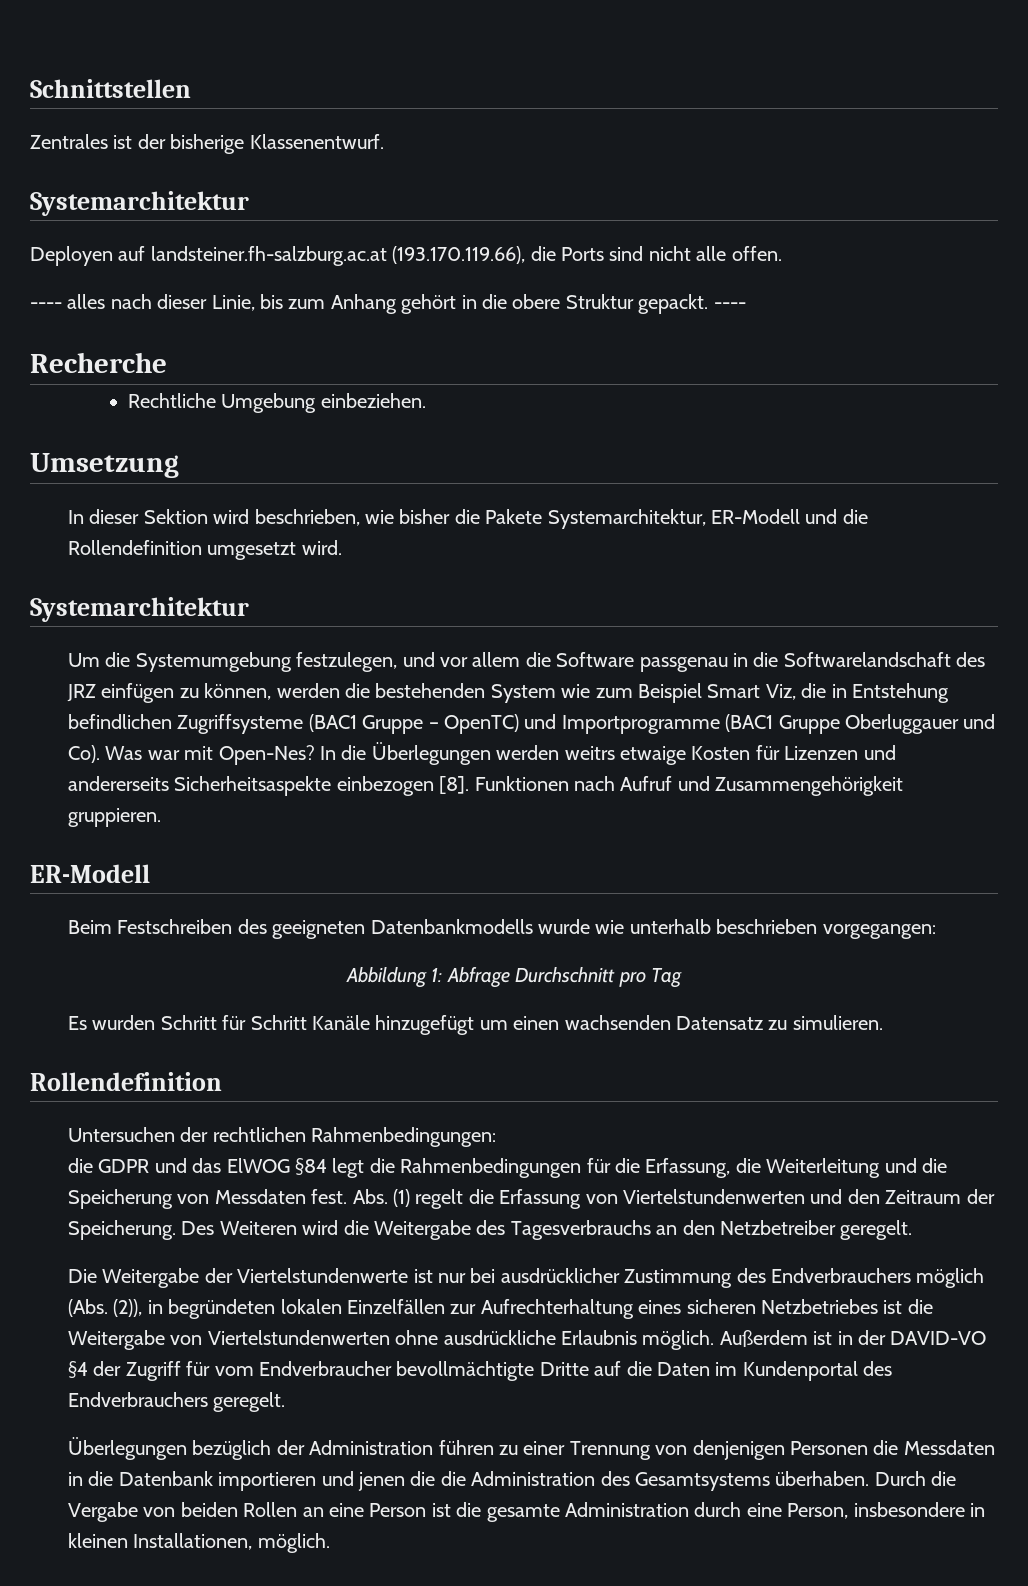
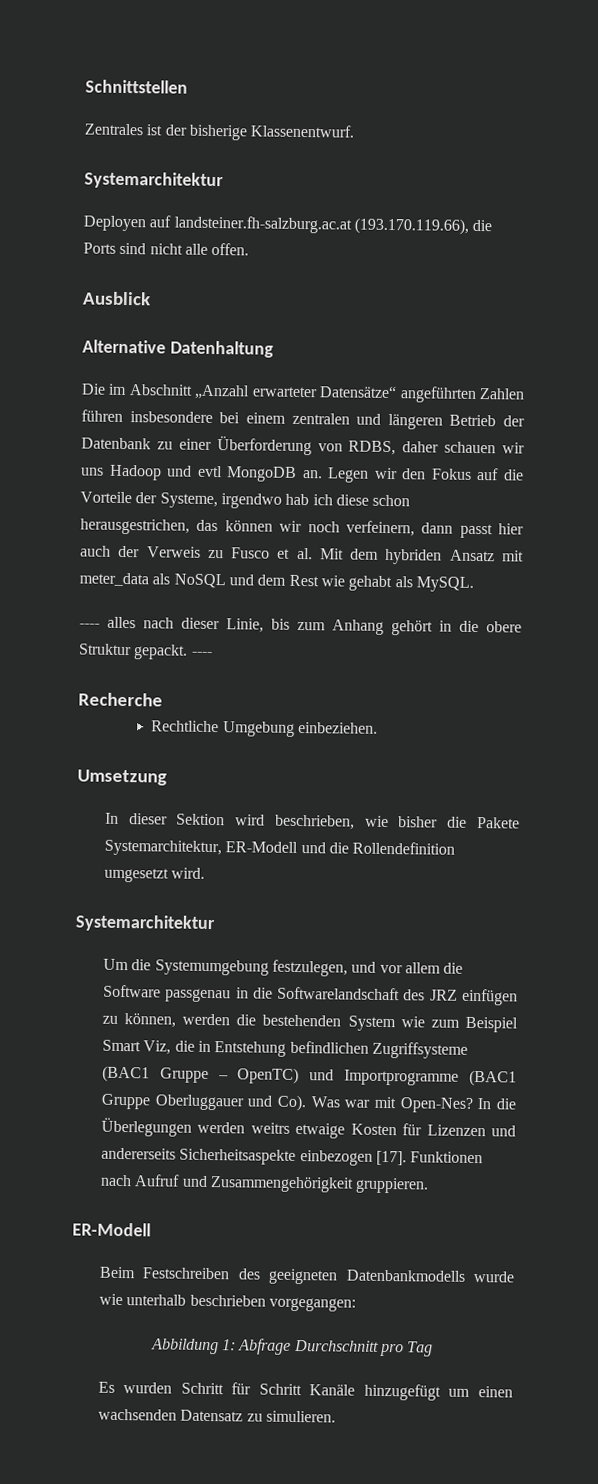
(782, 253) none -> [82,291,151,306] [82,339,274,358] [81,383,526,403] [81,409,525,430] [81,436,525,456] [81,464,525,483] [80,491,411,509] [80,518,524,539] [80,545,524,565] [79,572,474,592] // Ausblick // Alternative Datenhaltung // Die im Abschnitt „Anzahl erwarteter Datensätze“ angeführten Zahlen führen insbesondere bei einem zentralen und längeren Betrieb der Datenbank zu einer Überforderung von RDBS, daher schauen wir uns Hadoop und evtl MongoDB an. Legen wir den Fokus auf die Vorteile der Systeme, irgendwo hab ich diese schon herausgestrichen, das können wir noch verfeinern, dann passt hier auch der Verweis zu Fusco et al. Mit dem hybriden Ansatz mit meter_data als NoSQL und dem Rest wie gehabt als MySQL.
[439,776,470,794] [8]. -> [375,1150,407,1166] [17].
[30,1072,222,1091] [68,1127,497,1147] [68,1158,948,1178] [68,1189,995,1209] [68,1220,913,1240] [68,1268,985,1288] [68,1299,933,1319] [68,1330,987,1350] [68,1361,893,1381] [68,1392,286,1412] [68,1437,995,1460] [68,1471,957,1491] [68,1502,986,1522] [68,1533,330,1553] // Rollendefinition // Untersuchen der rechtlichen Rahmenbedingungen: // die GDPR und das ElWOG §84 legt die Rahmenbedingungen für die Erfassung, die Weiterleitung und die Speicherung von Messdaten fest. Abs. (1) regelt die Erfassung von Viertelstundenwerten und den Zeitraum der Speicherung. Des Weiteren wird die Weitergabe des Tagesverbrauchs an den Netzbetreiber geregelt. // Die Weitergabe der Viertelstundenwerte ist nur bei ausdrücklicher Zustimmung des Endverbrauchers möglich (Abs. (2)), in begründeten lokalen Einzelfällen zur Aufrechterhaltung eines sicheren Netzbetriebes ist die Weitergabe von Viertelstundenwerten ohne ausdrückliche Erlaubnis möglich. Außerdem ist in der DAVID-VO §4 der Zugriff für vom Endverbraucher bevollmächtigte Dritte auf die Daten im Kundenportal des Endverbrauchers geregelt. // Überlegungen bezüglich der Administration führen zu einer Trennung von denjenigen Personen die Messdaten in die Datenbank importieren und jenen die die Administration des Gesamtsystems überhaben. Durch die Vergabe von beiden Rollen an eine Person ist die gesamte Administration durch eine Person, insbesondere in kleinen Installationen, möglich. -> (336, 1416) none

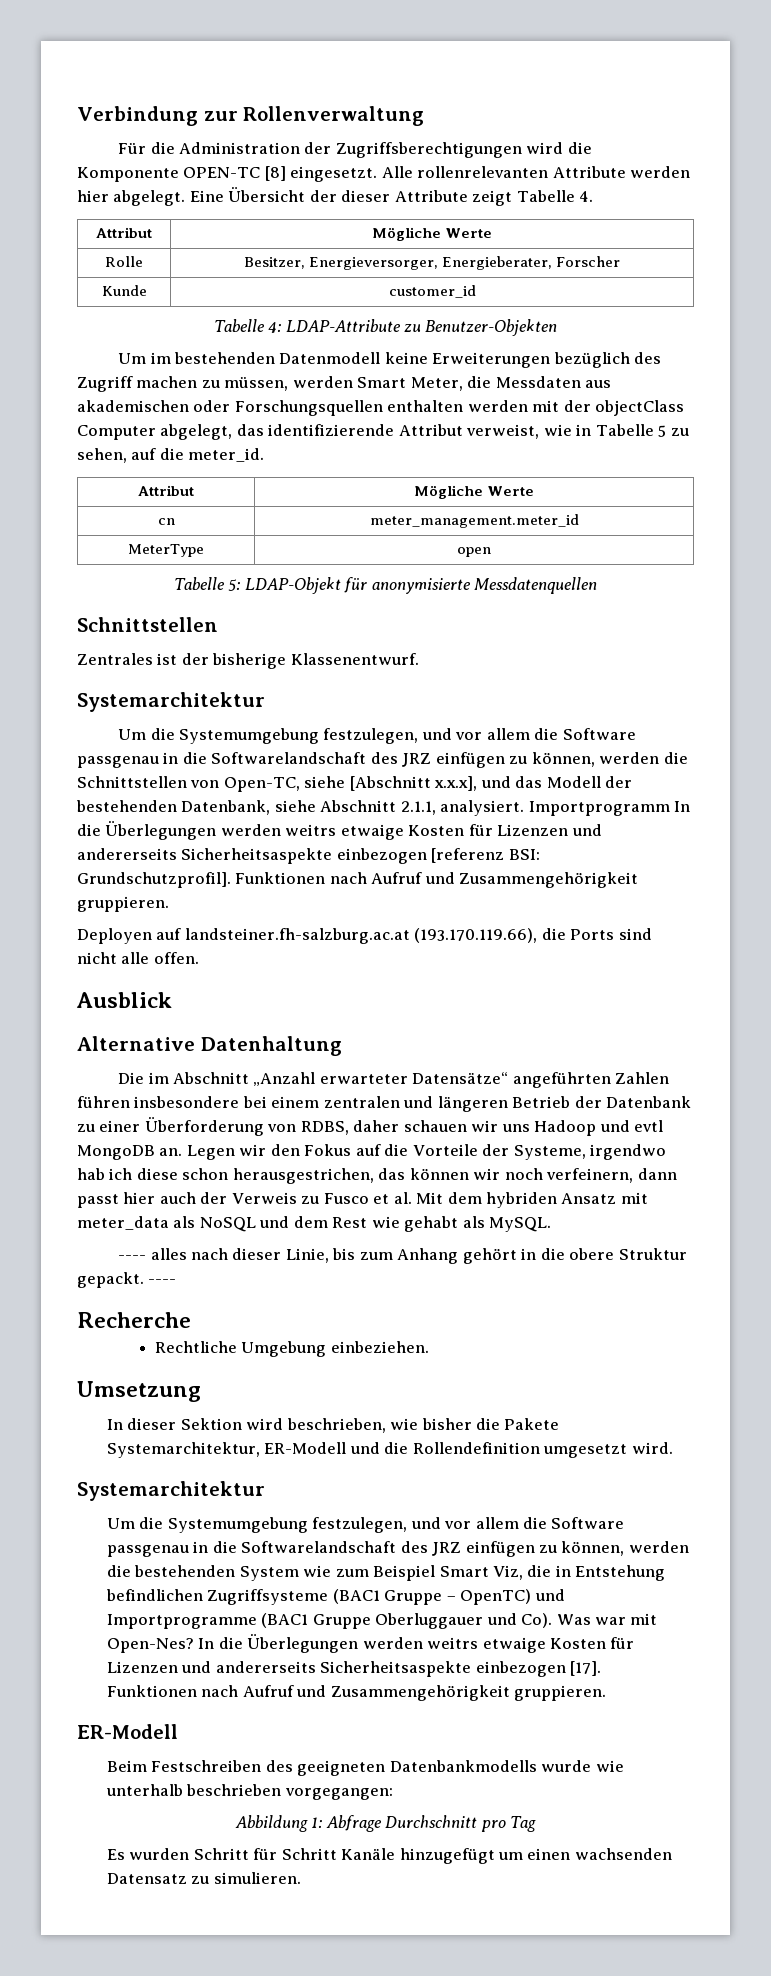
(85, 86) none -> [77,106,425,126] [118,142,592,158] [77,166,691,182] [77,187,594,206] [96,227,152,238] [372,227,492,241] [105,256,143,267] [243,256,621,270] [101,285,147,296] [388,285,476,298] [213,319,558,336] [118,352,662,368] [77,376,612,392] [77,400,685,416] [77,424,689,440] [77,448,265,463] [138,485,194,496] [414,485,534,499] [157,518,175,525] [369,514,579,528] [128,544,204,557] [457,547,491,557] [173,577,598,594] Verbindung zur Rollenverwaltung // Für die Administration der Zugriffsberechtigungen wird die Komponente OPEN-TC [8] eingesetzt. Alle rollenrelevanten Attribute werden hier abgelegt. Eine Übersicht der dieser Attribute zeigt Tabelle 4. // Attribut | Mögliche Werte // Rolle | Besitzer, Energieversorger, Energieberater, Forscher // Kunde | customer_id // Tabelle 4: LDAP-Attribute zu Benutzer-Objekten // Um im bestehenden Datenmodell keine Erweiterungen bezüglich des Zugriff machen zu müssen, werden Smart Meter, die Messdaten aus akademischen oder Forschungsquellen enthalten werden mit der objectClass Computer abgelegt, das identifizierende Attribut verweist, wie in Tabelle 5 zu sehen, auf die meter_id. // Attribut | Mögliche Werte // cn | meter_management.meter_id // MeterType | open // Tabelle 5: LDAP-Objekt für anonymisierte Messdatenquellen //
(224, 180) none -> [118,728,636,744] [77,752,688,768] [77,776,633,792] [76,800,691,816] [77,821,602,840] [77,848,540,864] [77,872,639,888] [77,896,169,912] // Um die Systemumgebung festzulegen, und vor allem die Software passgenau in die Softwarelandschaft des JRZ einfügen zu können, werden die Schnittstellen von Open-TC, siehe [Abschnitt x.x.x], und das Modell der bestehenden Datenbank, siehe Abschnitt 2.1.1, analysiert. Importprogramm In die Überlegungen werden weitrs etwaige Kosten für Lizenzen und andererseits Sicherheitsaspekte einbezogen [referenz BSI: Grundschutzprofil]. Funktionen nach Aufruf und Zusammengehörigkeit gruppieren.

